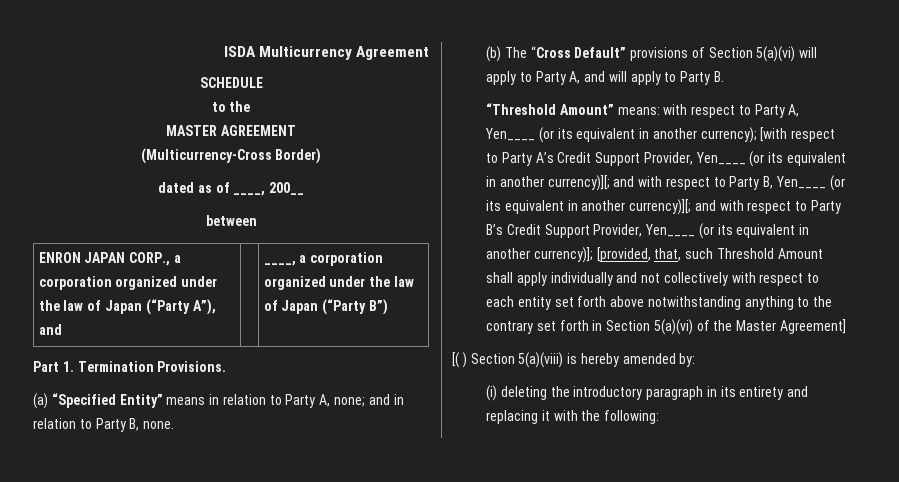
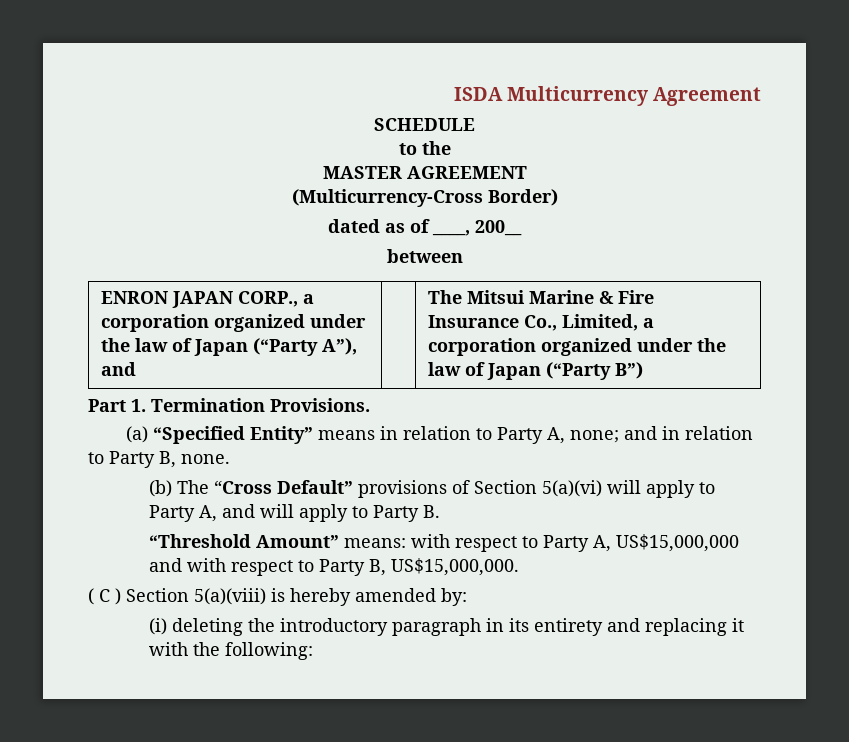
[263,261,296,266] ____, -> [427,290,654,304] [427,314,638,331] The Mitsui Marine & Fire Insurance Co., Limited,
[484,127,836,143] [485,151,846,167] [485,175,610,191] Yen____ (or its equivalent in another currency); [with respect to Party A’s Credit Support Provider, Yen____ (or its equivalent in another currency)][; -> [616,534,740,552] US$15,000,000
[775,175,845,191] [485,199,841,215] [485,223,810,239] [485,247,823,263] [485,272,820,286] [485,296,833,310] [485,319,846,335] [452,352,459,368] Yen____ (or its equivalent in another currency)][; and with respect to Party B’s Credit Support Provider, Yen____ (or its equivalent in another currency)]; [provided, that, such Threshold Amount shall apply individually and not collectively with respect to each entity set forth above notwithstanding anything to the contrary set forth in Section 5(a)(vi) of the Master Agreement] // [( -> [391,558,520,576] [88,588,110,605] US$15,000,000. // ( C

